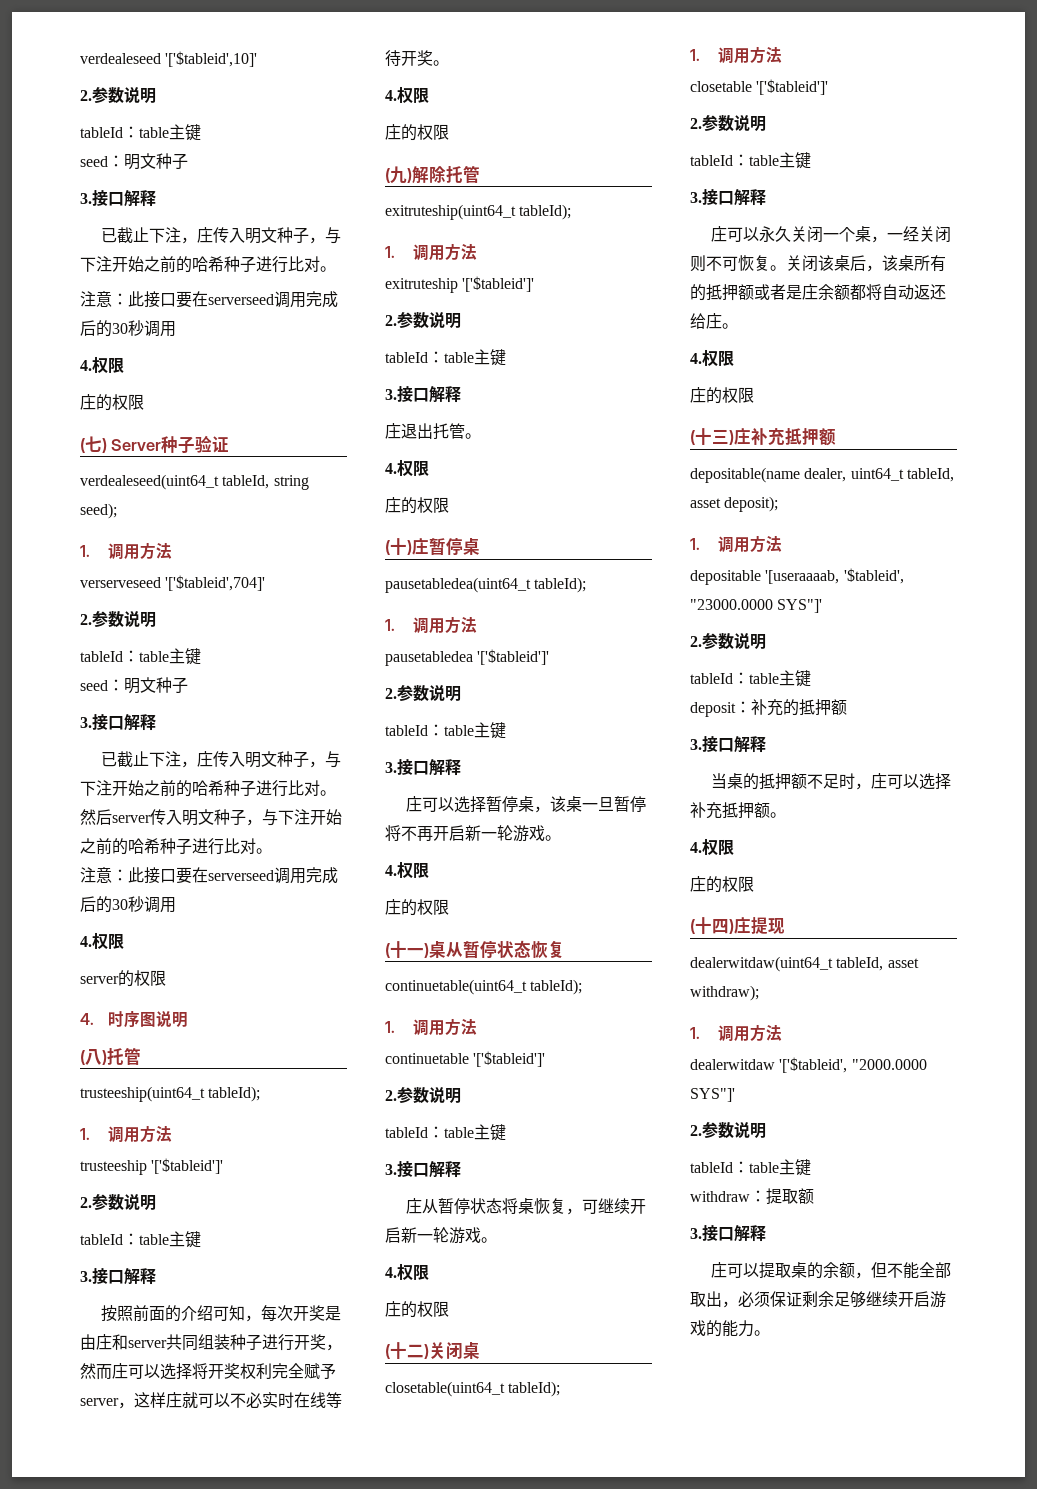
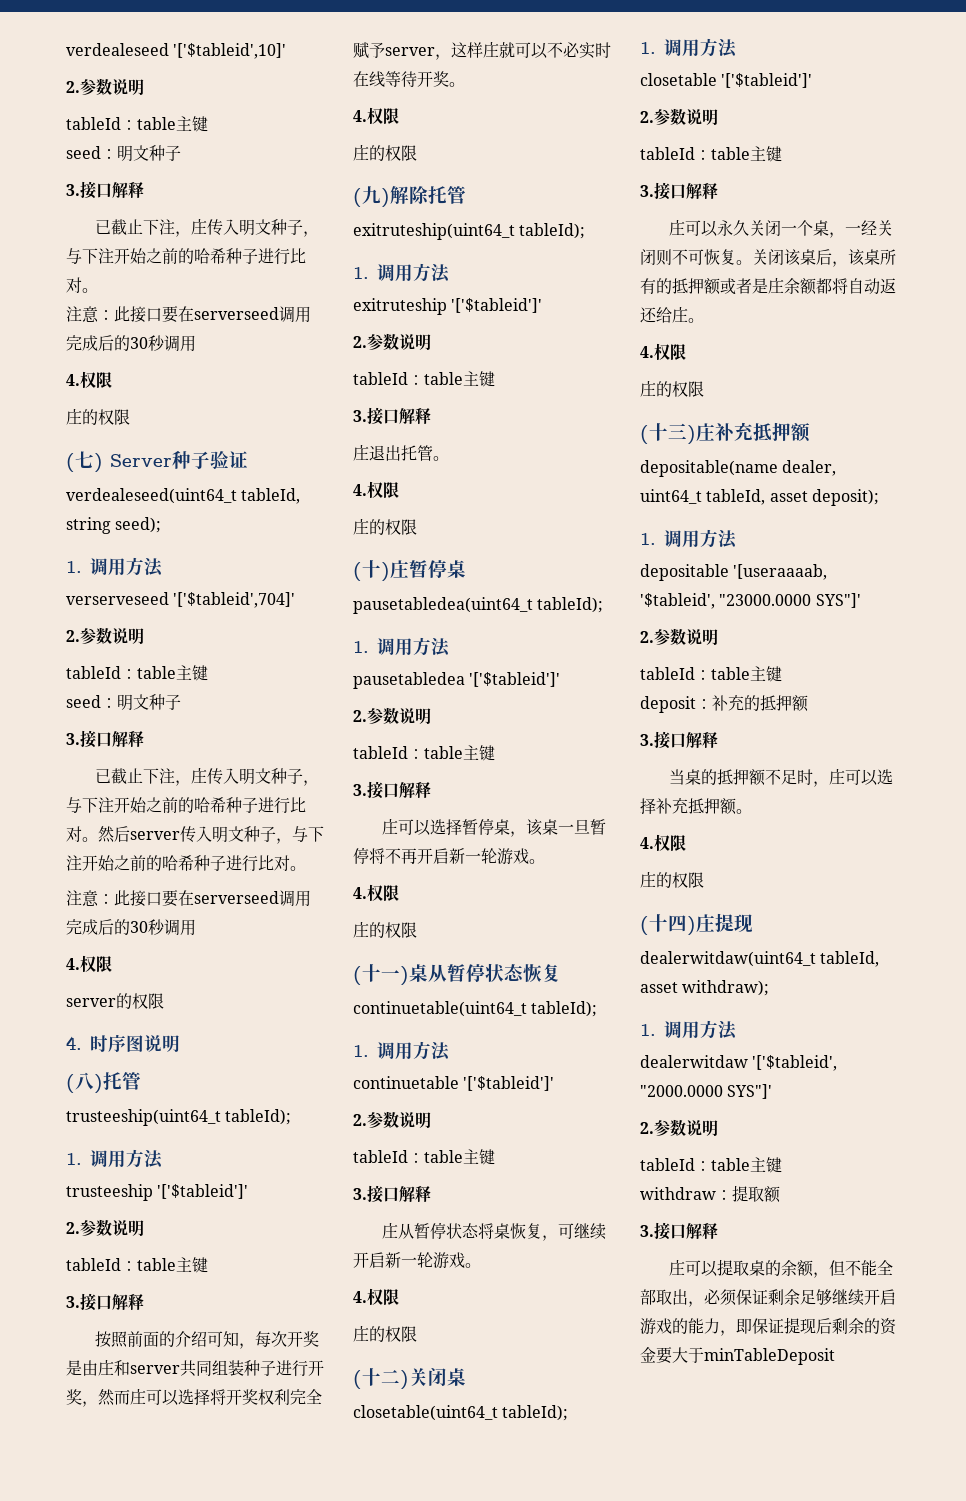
[754,1330,770,1336] 。 -> [720,1317,897,1336] [640,1347,835,1365] ，即保证提现后剩余的资金要大于minTableDeposit

